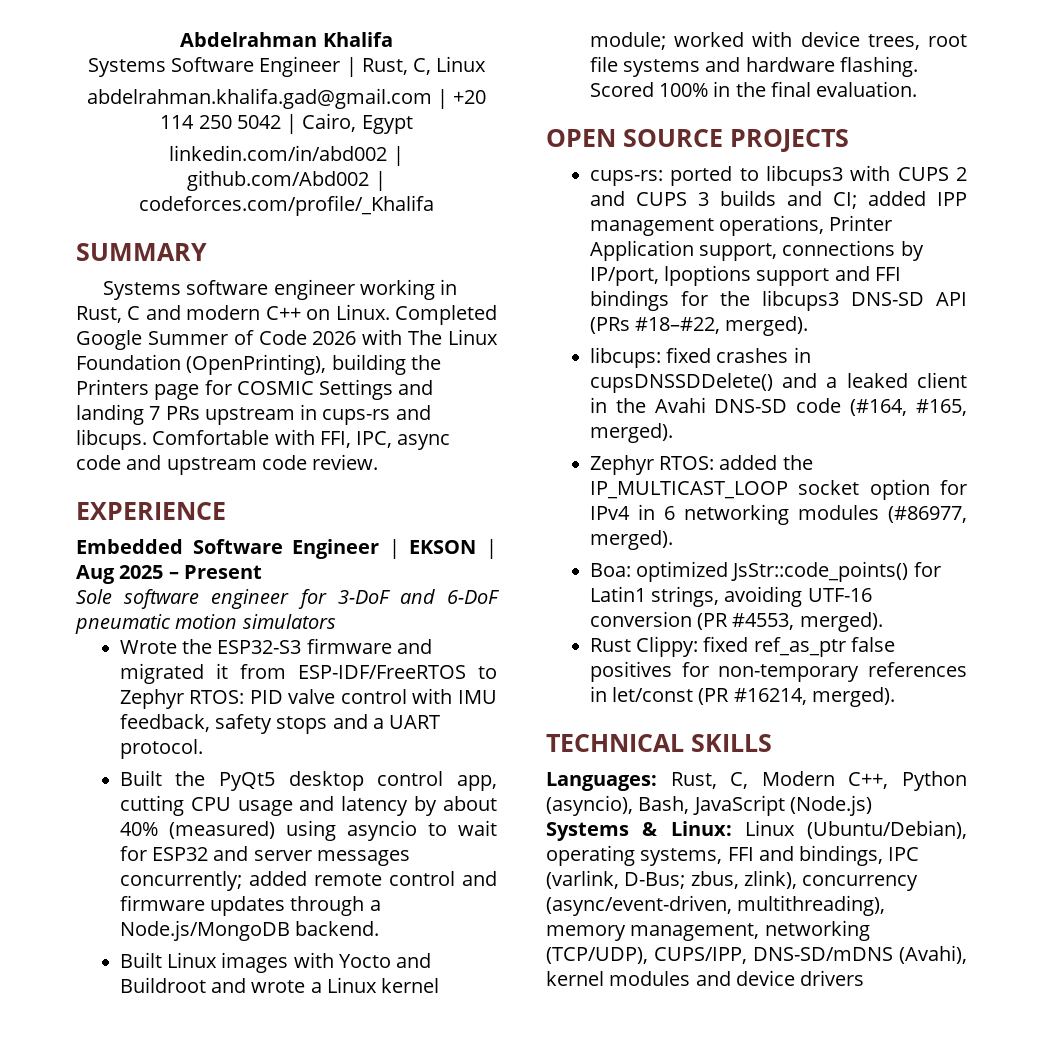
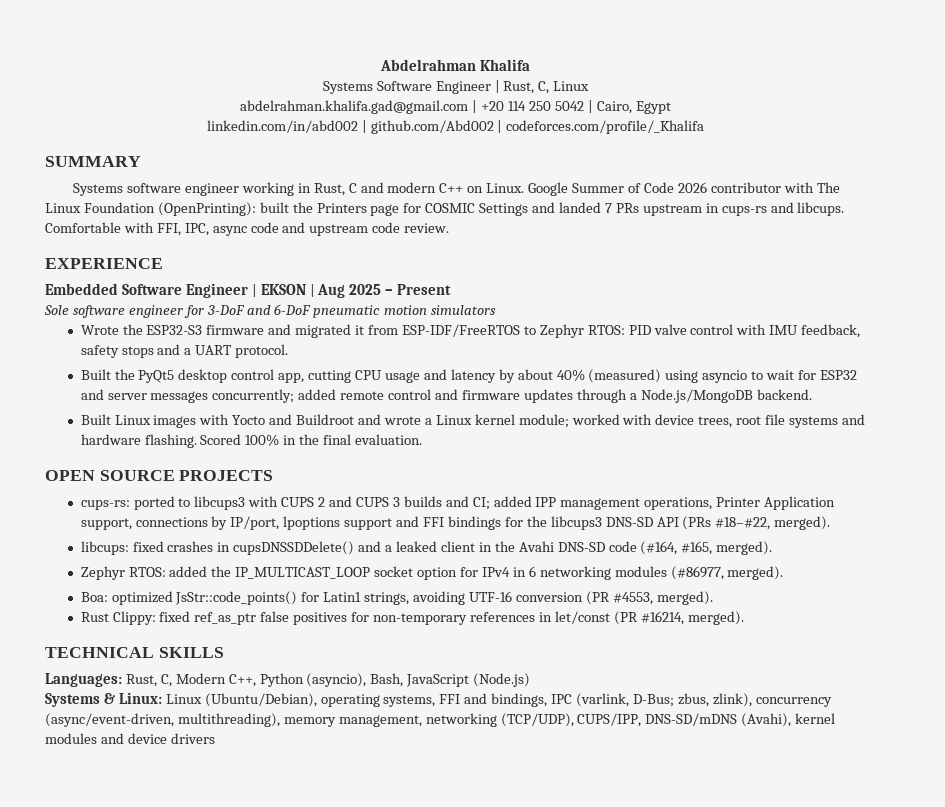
[395,305,497,325] Completed -> (525, 188) none
(357, 338) none -> [710,182,781,193] contributor
[186,354,406,375] (OpenPrinting), building -> [157,202,289,216] (OpenPrinting): built
[76,404,144,425] landing -> [559,202,602,213] landed

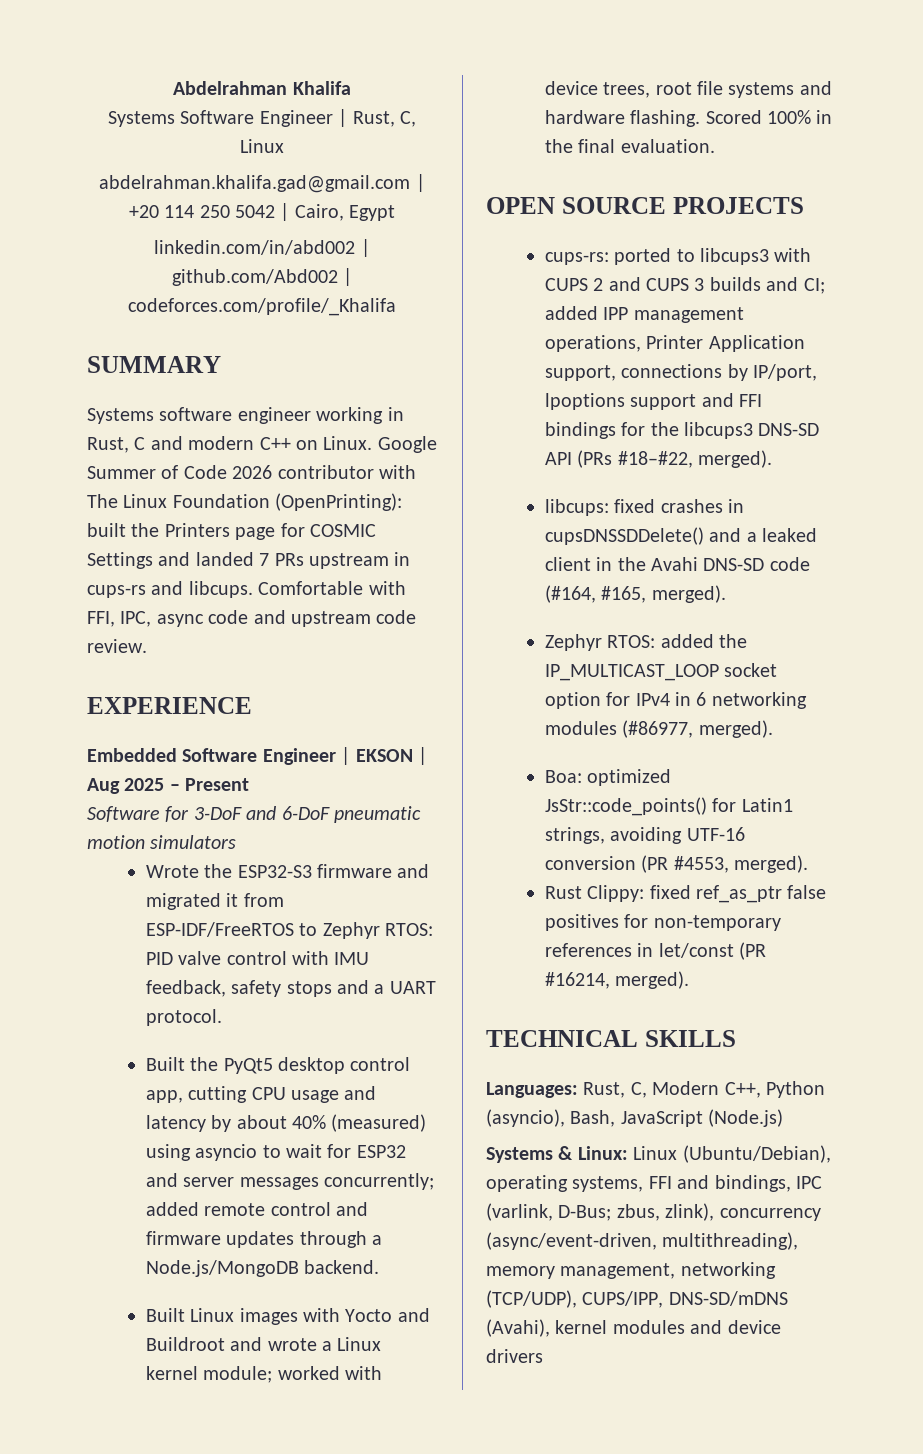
[44,305,183,318] Sole software engineer -> [87,806,160,822] Software

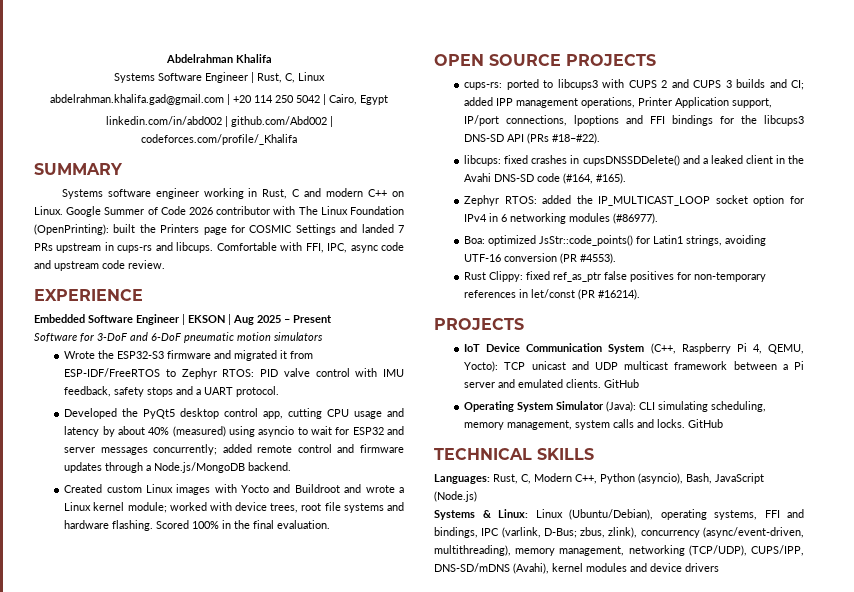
[145,1057,185,1071] Built -> [64,408,118,419] Developed
[145,1308,185,1322] Built -> [64,484,142,493] Created custom
[621,364,818,381] [544,393,697,410] connections by IP/port, lpoptions support -> [464,115,620,126] IP/port connections, lpoptions
[617,450,773,468] #18–#22, merged). -> [552,133,601,144] #18–#22).
[601,585,726,603] #165, merged). -> [596,173,627,184] #165).
[622,720,773,738] (#86977, merged). -> [613,213,659,224] (#86977).
[673,855,809,873] #4553, merged). -> [580,253,617,264] #4553).
[544,971,690,989] #16214, merged). -> [598,289,641,300] [434,318,524,330] [464,343,804,354] [464,361,804,372] [464,379,640,388] [464,401,767,412] [464,419,724,430] #16214). // PROJECTS // IoT Device Communication System (C++, Raspberry Pi 4, QEMU, Yocto): TCP unicast and UDP multicast framework between a Pi server and emulated clients. GitHub // Operating System Simulator (Java): CLI simulating scheduling, memory management, system calls and locks. GitHub

